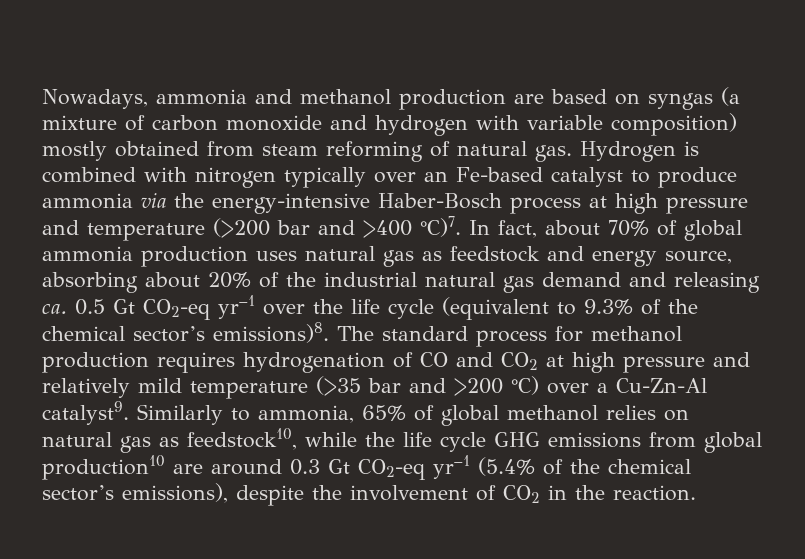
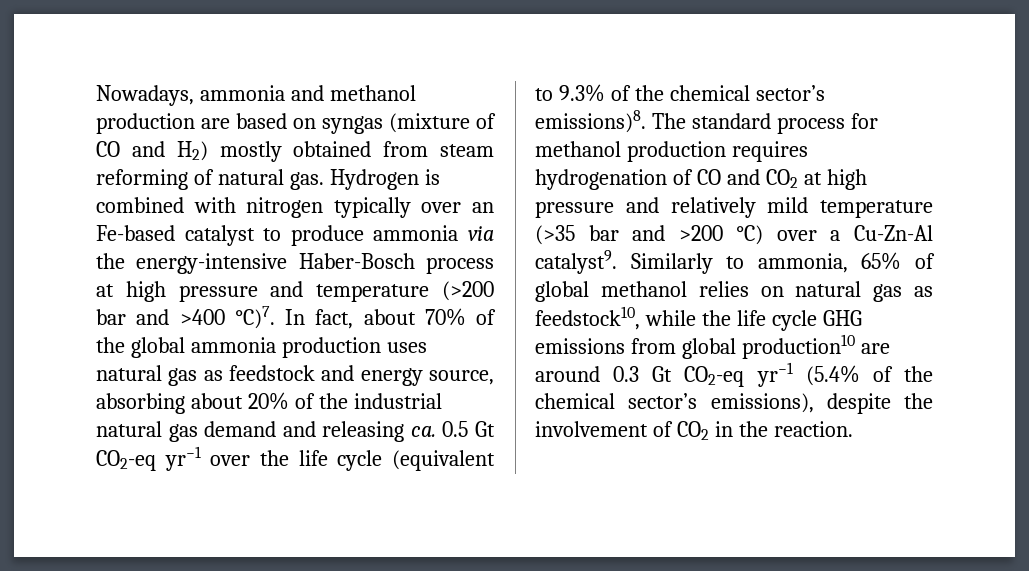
[721,87,740,106] [42,113,737,136] (a mixture of carbon monoxide and hydrogen with variable composition) -> [389,113,496,133] [96,141,208,161] (mixture of CO and H2)
(677, 228) none -> [96,337,125,353] the

